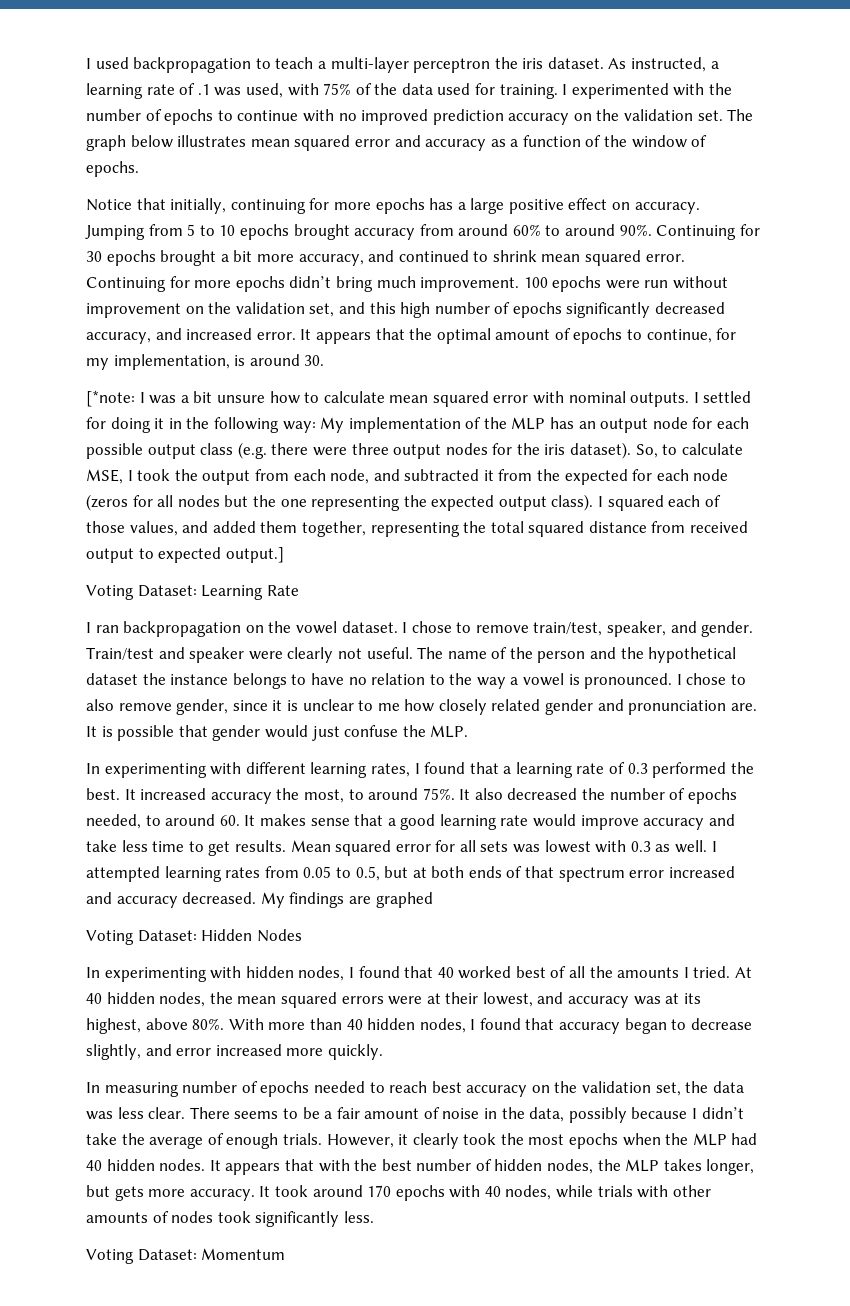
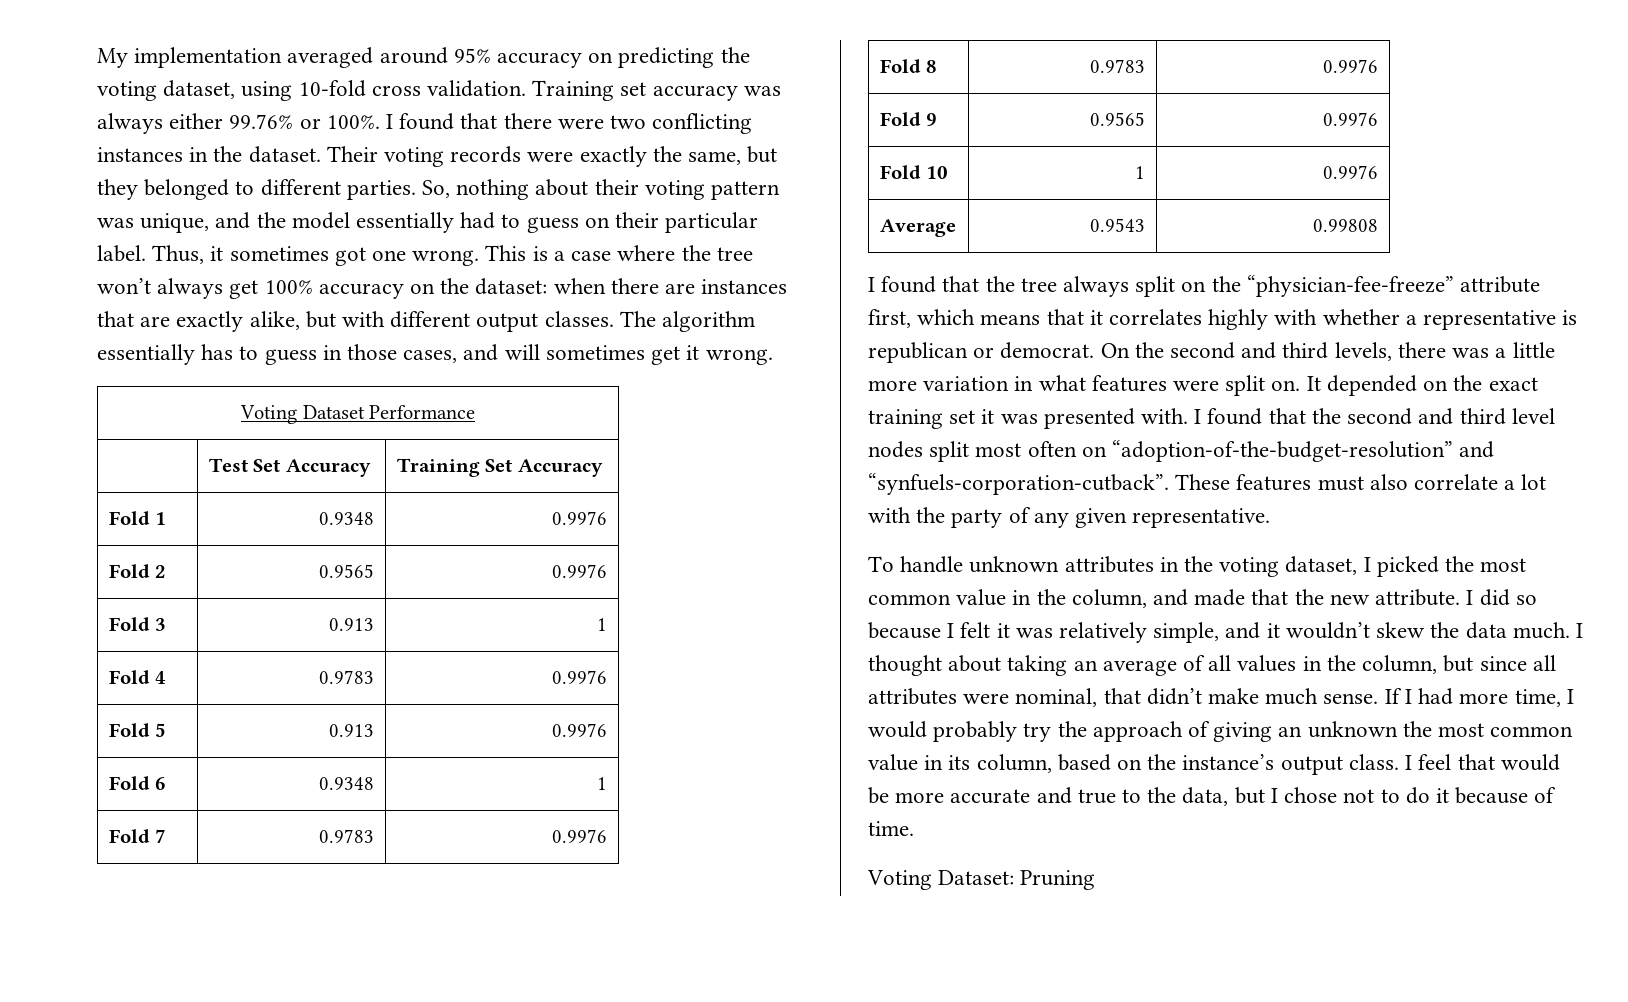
[86,57,719,73] [86,83,733,99] [86,109,754,125] [86,135,708,151] [86,161,139,177] [86,198,700,214] [85,224,760,240] [86,250,685,266] [86,276,729,292] [86,302,726,318] [86,328,737,344] [86,354,325,370] [86,390,752,407] [86,417,750,433] [86,442,743,459] [86,469,729,485] [86,494,721,511] [86,521,749,537] [86,547,284,563] [86,585,299,600] [86,621,754,637] [86,647,737,663] [86,673,747,689] [86,699,757,715] [86,725,469,741] [86,762,754,778] [86,788,737,804] [86,814,735,830] [86,840,717,856] [86,866,735,882] [86,892,433,908] [86,929,302,945] [86,966,753,982] [86,992,701,1008] [86,1018,752,1034] [86,1044,383,1060] [86,1081,744,1097] [86,1107,744,1123] [86,1133,758,1149] [86,1159,755,1175] [86,1185,711,1201] [86,1211,374,1227] [86,1248,286,1264] I used backpropagation to teach a multi-layer perceptron the iris dataset. As instructed, a learning rate of .1 was used, with 75% of the data used for training. I experimented with the number of epochs to continue with no improved prediction accuracy on the validation set. The graph below illustrates mean squared error and accuracy as a function of the window of epochs. // Notice that initially, continuing for more epochs has a large positive effect on accuracy. Jumping from 5 to 10 epochs brought accuracy from around 60% to around 90%. Continuing for 30 epochs brought a bit more accuracy, and continued to shrink mean squared error. Continuing for more epochs didn’t bring much improvement. 100 epochs were run without improvement on the validation set, and this high number of epochs significantly decreased accuracy, and increased error. It appears that the optimal amount of epochs to continue, for my implementation, is around 30. // [*note: I was a bit unsure how to calculate mean squared error with nominal outputs. I settled for doing it in the following way: My implementation of the MLP has an output node for each possible output class (e.g. there were three output nodes for the iris dataset). So, to calculate MSE, I took the output from each node, and subtracted it from the expected for each node (zeros for all nodes but the one representing the expected output class). I squared each of those values, and added them together, representing the total squared distance from received output to expected output.] // Voting Dataset: Learning Rate // I ran backpropagation on the vowel dataset. I chose to remove train/test, speaker, and gender. Train/test and speaker were clearly not useful. The name of the person and the hypothetical dataset the instance belongs to have no relation to the way a vowel is pronounced. I chose to also remove gender, since it is unclear to me how closely related gender and pronunciation are. It is possible that gender would just confuse the MLP. // In experimenting with different learning rates, I found that a learning rate of 0.3 performed the best. It increased accuracy the most, to around 75%. It also decreased the number of epochs needed, to around 60. It makes sense that a good learning rate would improve accuracy and take less time to get results. Mean squared error for all sets was lowest with 0.3 as well. I attempted learning rates from 0.05 to 0.5, but at both ends of that spectrum error increased and accuracy decreased. My findings are graphed // Voting Dataset: Hidden Nodes // In experimenting with hidden nodes, I found that 40 worked best of all the amounts I tried. At 40 hidden nodes, the mean squared errors were at their lowest, and accuracy was at its highest, above 80%. With more than 40 hidden nodes, I found that accuracy began to decrease slightly, and error increased more quickly. // In measuring number of epochs needed to reach best accuracy on the validation set, the data was less clear. There seems to be a fair amount of noise in the data, possibly because I didn’t take the average of enough trials. However, it clearly took the most epochs when the MLP had 40 hidden nodes. It appears that with the best number of hidden nodes, the MLP takes longer, but gets more accuracy. It took around 170 epochs with 40 nodes, while trials with other amounts of nodes took significantly less. // Voting Dataset: Momentum -> [97,47,750,68] [97,80,781,101] [97,113,753,134] [97,146,778,167] [97,179,781,200] [97,212,759,233] [97,245,753,266] [97,278,788,299] [97,311,756,332] [97,344,773,365] [239,405,476,424] [208,458,371,477] [396,458,603,477] [108,511,167,525] [319,512,375,525] [552,511,608,525] [108,564,167,578] [319,564,375,578] [552,564,608,578] [108,617,167,631] [329,618,375,631] [597,618,608,631] [108,670,167,684] [319,670,375,684] [552,670,608,684] [108,723,167,737] [329,724,375,737] [552,723,608,737] [108,776,167,790] [319,777,375,790] [597,777,608,790] [108,829,167,843] [319,829,375,843] [552,829,608,843] [879,59,938,73] [1090,59,1146,73] [1323,59,1379,73] [879,112,938,126] [1090,112,1146,126] [1323,112,1379,126] [879,165,949,179] [1135,166,1146,179] [1323,165,1379,179] [879,219,956,237] [1090,218,1146,232] [1313,219,1379,232] [868,275,1541,297] [868,309,1578,330] [868,342,1555,363] [868,375,1538,396] [868,408,1555,429] [868,440,1495,462] [868,473,1547,495] [868,507,1271,528] [868,556,1527,577] [868,589,1537,608] [868,622,1583,643] [868,655,1556,676] [868,688,1574,707] [868,721,1574,742] [868,754,1560,775] [868,787,1557,806] [868,821,914,836] [867,870,1096,890] My implementation averaged around 95% accuracy on predicting the voting dataset, using 10-fold cross validation. Training set accuracy was always either 99.76% or 100%. I found that there were two conflicting instances in the dataset. Their voting records were exactly the same, but they belonged to different parties. So, nothing about their voting pattern was unique, and the model essentially had to guess on their particular label. Thus, it sometimes got one wrong. This is a case where the tree won’t always get 100% accuracy on the dataset: when there are instances that are exactly alike, but with different output classes. The algorithm essentially has to guess in those cases, and will sometimes get it wrong. // Voting Dataset Performance // | Test Set Accuracy | Training Set Accuracy // Fold 1 | 0.9348 | 0.9976 // Fold 2 | 0.9565 | 0.9976 // Fold 3 | 0.913 | 1 // Fold 4 | 0.9783 | 0.9976 // Fold 5 | 0.913 | 0.9976 // Fold 6 | 0.9348 | 1 // Fold 7 | 0.9783 | 0.9976 // Fold 8 | 0.9783 | 0.9976 // Fold 9 | 0.9565 | 0.9976 // Fold 10 | 1 | 0.9976 // Average | 0.9543 | 0.99808 // I found that the tree always split on the “physician-fee-freeze” attribute first, which means that it correlates highly with whether a representative is republican or democrat. On the second and third levels, there was a little more variation in what features were split on. It depended on the exact training set it was presented with. I found that the second and third level nodes split most often on “adoption-of-the-budget-resolution” and “synfuels-corporation-cutback”. These features must also correlate a lot with the party of any given representative. // To handle unknown attributes in the voting dataset, I picked the most common value in the column, and made that the new attribute. I did so because I felt it was relatively simple, and it wouldn’t skew the data much. I thought about taking an average of all values in the column, but since all attributes were nominal, that didn’t make much sense. If I had more time, I would probably try the approach of giving an unknown the most common value in its column, based on the instance’s output class. I feel that would be more accurate and true to the data, but I chose not to do it because of time. // Voting Dataset: Pruning

